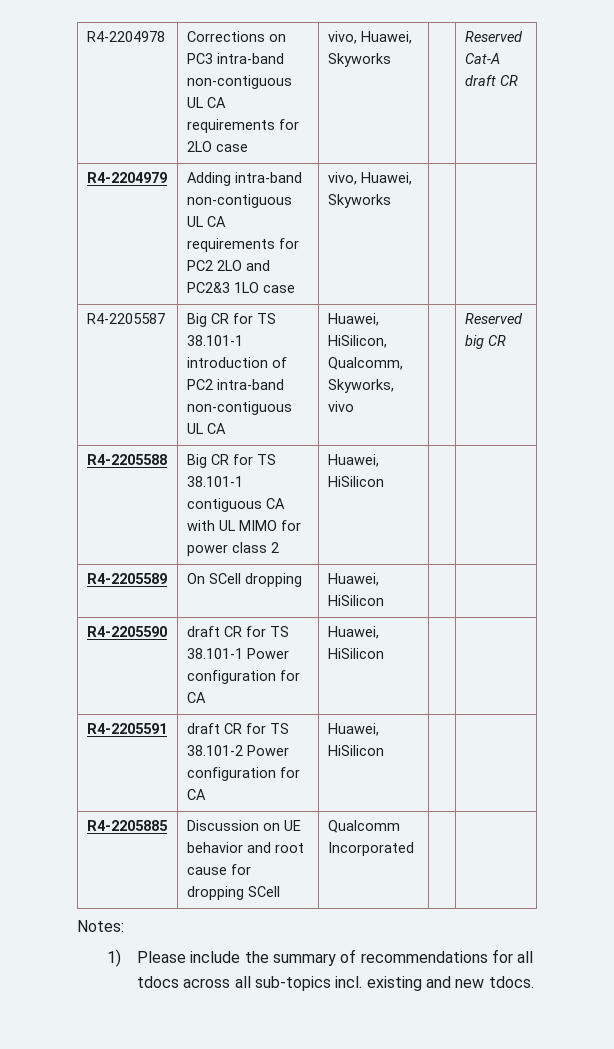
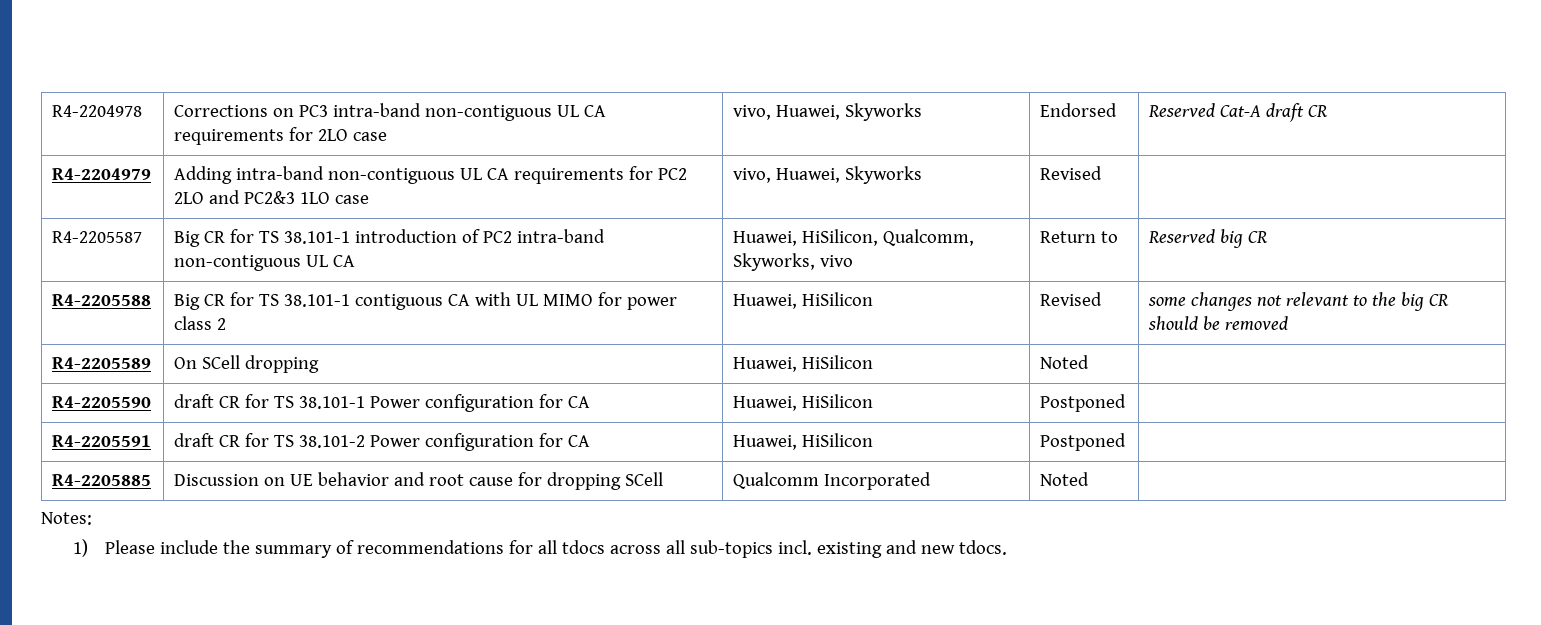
(391, 60) none -> [1040,103,1118,117] Endorsed
(391, 201) none -> [1040,166,1103,180] Revised
(354, 406) none -> [1040,231,1119,243] Return to
(384, 481) | -> [1040,292,1103,306] [1148,292,1450,311] [1148,316,1289,330] Revised | some changes not relevant to the big CR should be removed
(384, 600) none -> [1040,355,1090,369] Noted
(384, 653) none -> [1040,394,1127,412] Postponed
(384, 750) none -> [1040,433,1127,451] Postponed
(414, 849) none -> [1040,472,1090,486] Noted

